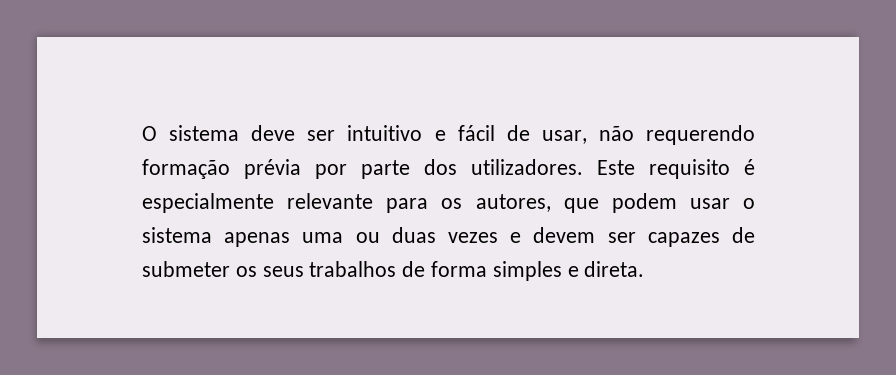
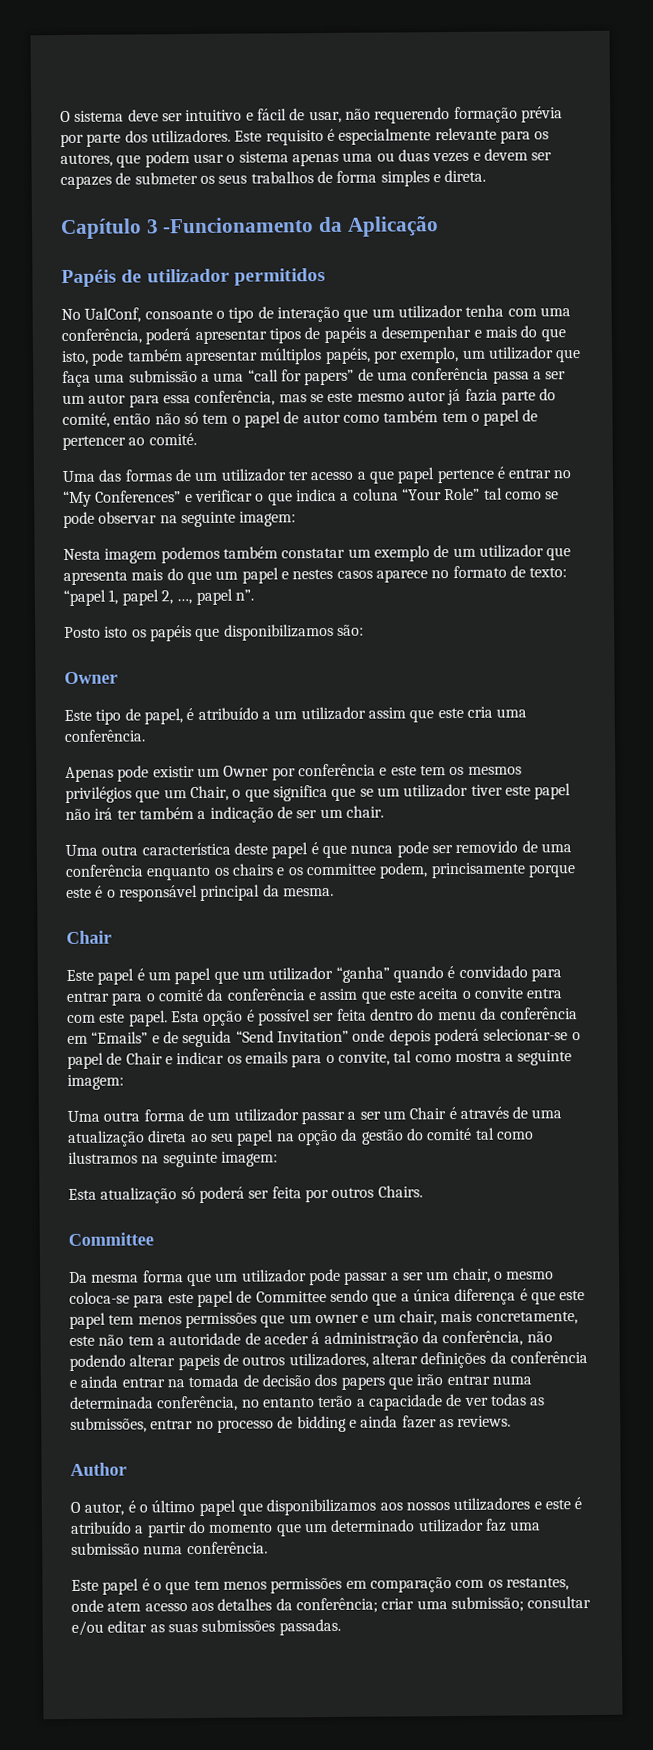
(645, 269) none -> [60,216,439,240] [61,267,326,288] [61,304,571,323] [61,325,566,345] [61,346,582,366] [62,367,567,388] [62,388,557,408] [62,409,539,429] [62,432,197,451] [62,466,572,484] [63,487,560,508] [63,511,297,529] [63,544,572,564] [63,565,568,586] [63,588,254,607] [64,623,364,642] [64,671,118,685] [64,706,528,725] [64,729,145,743] [65,763,522,783] [65,783,572,804] [65,805,384,823] [65,840,572,859] [65,862,576,881] [66,884,334,902] [66,930,112,944] [66,965,562,985] [66,987,563,1006] [67,1007,579,1027] [67,1028,581,1048] [67,1050,573,1069] [67,1074,124,1090] [67,1106,563,1125] [67,1127,534,1147] [68,1151,278,1168] [68,1185,423,1204] [68,1232,154,1246] [69,1267,555,1287] [69,1288,586,1308] [69,1310,578,1329] [69,1330,553,1349] [69,1351,588,1371] [69,1373,532,1390] [70,1393,546,1412] [70,1415,512,1433] [70,1462,127,1476] [70,1497,583,1516] [70,1518,542,1538] [71,1541,268,1555] [71,1577,569,1595] [71,1595,592,1614] [71,1618,341,1636] // Capítulo 3 -Funcionamento da Aplicação // Papéis de utilizador permitidos // No UalConf, consoante o tipo de interação que um utilizador tenha com uma conferência, poderá apresentar tipos de papéis a desempenhar e mais do que isto, pode também apresentar múltiplos papéis, por exemplo, um utilizador que faça uma submissão a uma “call for papers” de uma conferência passa a ser um autor para essa conferência, mas se este mesmo autor já fazia parte do comité, então não só tem o papel de autor como também tem o papel de pertencer ao comité. // Uma das formas de um utilizador ter acesso a que papel pertence é entrar no “My Conferences” e verificar o que indica a coluna “Your Role” tal como se pode observar na seguinte imagem: // Nesta imagem podemos também constatar um exemplo de um utilizador que apresenta mais do que um papel e nestes casos aparece no formato de texto: “papel 1, papel 2, …, papel n”. // Posto isto os papéis que disponibilizamos são: // Owner // Este tipo de papel, é atribuído a um utilizador assim que este cria uma conferência. // Apenas pode existir um Owner por conferência e este tem os mesmos privilégios que um Chair, o que significa que se um utilizador tiver este papel não irá ter também a indicação de ser um chair. // Uma outra característica deste papel é que nunca pode ser removido de uma conferência enquanto os chairs e os committee podem, princisamente porque este é o responsável principal da mesma. // Chair // Este papel é um papel que um utilizador “ganha” quando é convidado para entrar para o comité da conferência e assim que este aceita o convite entra com este papel. Esta opção é possível ser feita dentro do menu da conferência em “Emails” e de seguida “Send Invitation” onde depois poderá selecionar-se o papel de Chair e indicar os emails para o convite, tal como mostra a seguinte imagem: // Uma outra forma de um utilizador passar a ser um Chair é através de uma atualização direta ao seu papel na opção da gestão do comité tal como ilustramos na seguinte imagem: // Esta atualização só poderá ser feita por outros Chairs. // Committee // Da mesma forma que um utilizador pode passar a ser um chair, o mesmo coloca-se para este papel de Committee sendo que a única diferença é que este papel tem menos permissões que um owner e um chair, mais concretamente, este não tem a autoridade de aceder á administração da conferência, não podendo alterar papeis de outros utilizadores, alterar definições da conferência e ainda entrar na tomada de decisão dos papers que irão entrar numa determinada conferência, no entanto terão a capacidade de ver todas as submissões, entrar no processo de bidding e ainda fazer as reviews. // Author // O autor, é o último papel que disponibilizamos aos nossos utilizadores e este é atribuído a partir do momento que um determinado utilizador faz uma submissão numa conferência. // Este papel é o que tem menos permissões em comparação com os restantes, onde atem acesso aos detalhes da conferência; criar uma submissão; consultar e/ou editar as suas submissões passadas.

